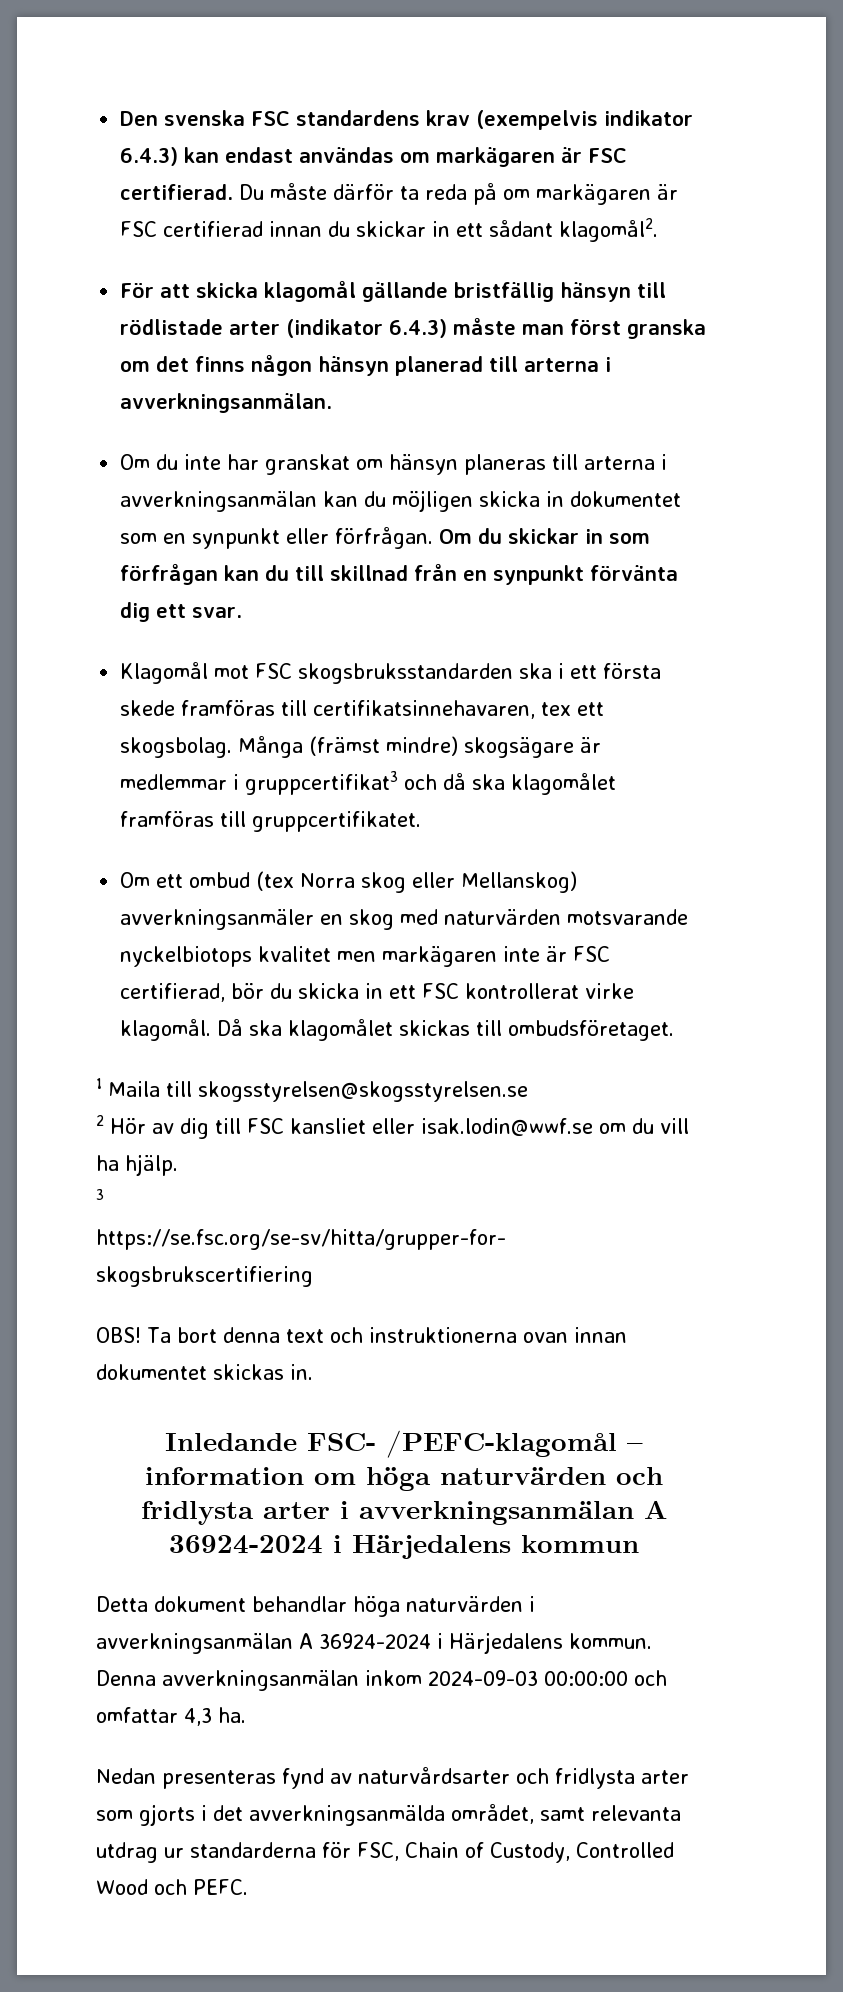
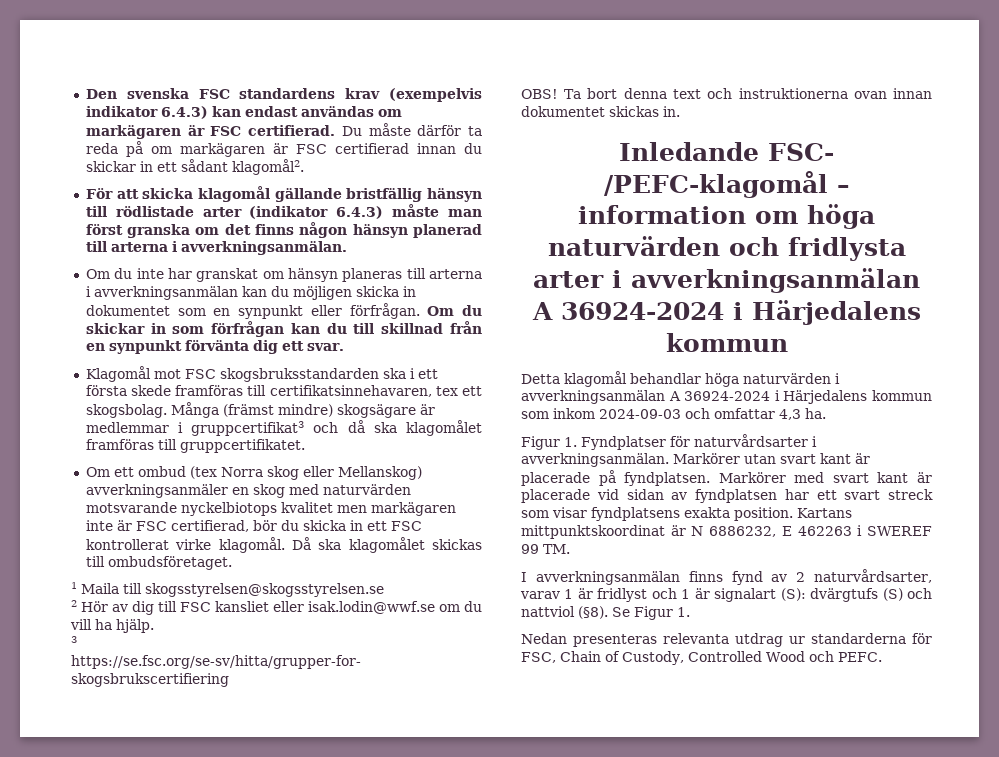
[154,1596,246,1612] dokument -> [564,371,627,387] klagomål
[569,1633,652,1649] [96,1670,359,1691] kommun. Denna avverkningsanmälan -> [872,390,932,401] [521,411,549,419] kommun som
[544,1671,628,1686] 00:00:00 -> (681, 414) none
[96,1767,689,1789] [96,1804,585,1826] Nedan presenteras fynd av naturvårdsarter och fridlysta arter som gjorts i det avverkningsanmälda området, samt -> [521,434,817,450] [521,453,870,467] [521,470,932,486] [521,489,933,503] [521,507,852,521] [521,525,932,539] [521,544,570,554] [521,569,933,585] [520,588,932,602] [521,606,690,620] [521,633,657,647] Figur 1. Fyndplatser för naturvårdsarter i avverkningsanmälan. Markörer utan svart kant är placerade på fyndplatsen. Markörer med svart kant är placerade vid sidan av fyndplatsen har ett svart streck som visar fyndplatsens exakta position. Kartans mittpunktskoordinat är N 6886232, E 462263 i SWEREF 99 TM. // I avverkningsanmälan finns fynd av 2 naturvårdsarter, varav 1 är fridlyst och 1 är signalart (S): dvärgtufs (S) och nattviol (§8). Se Figur 1. // Nedan presenteras

